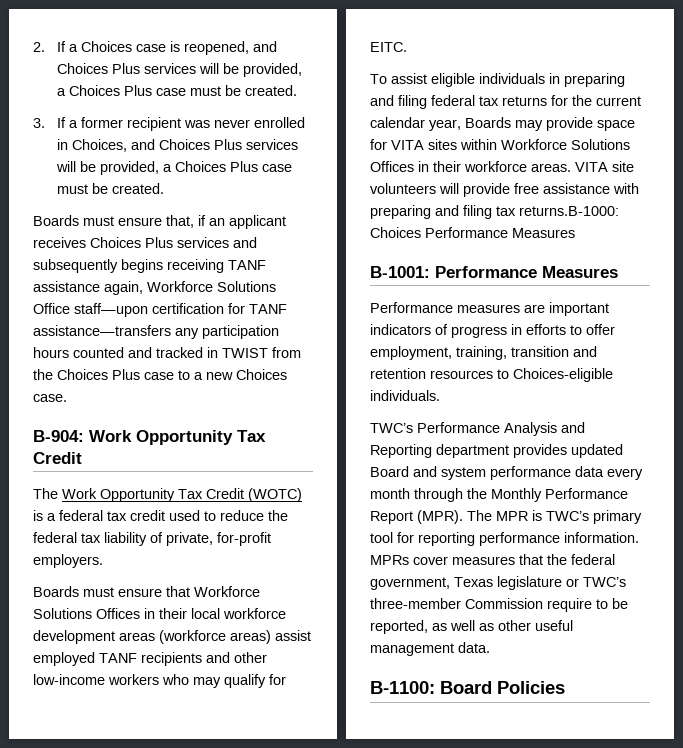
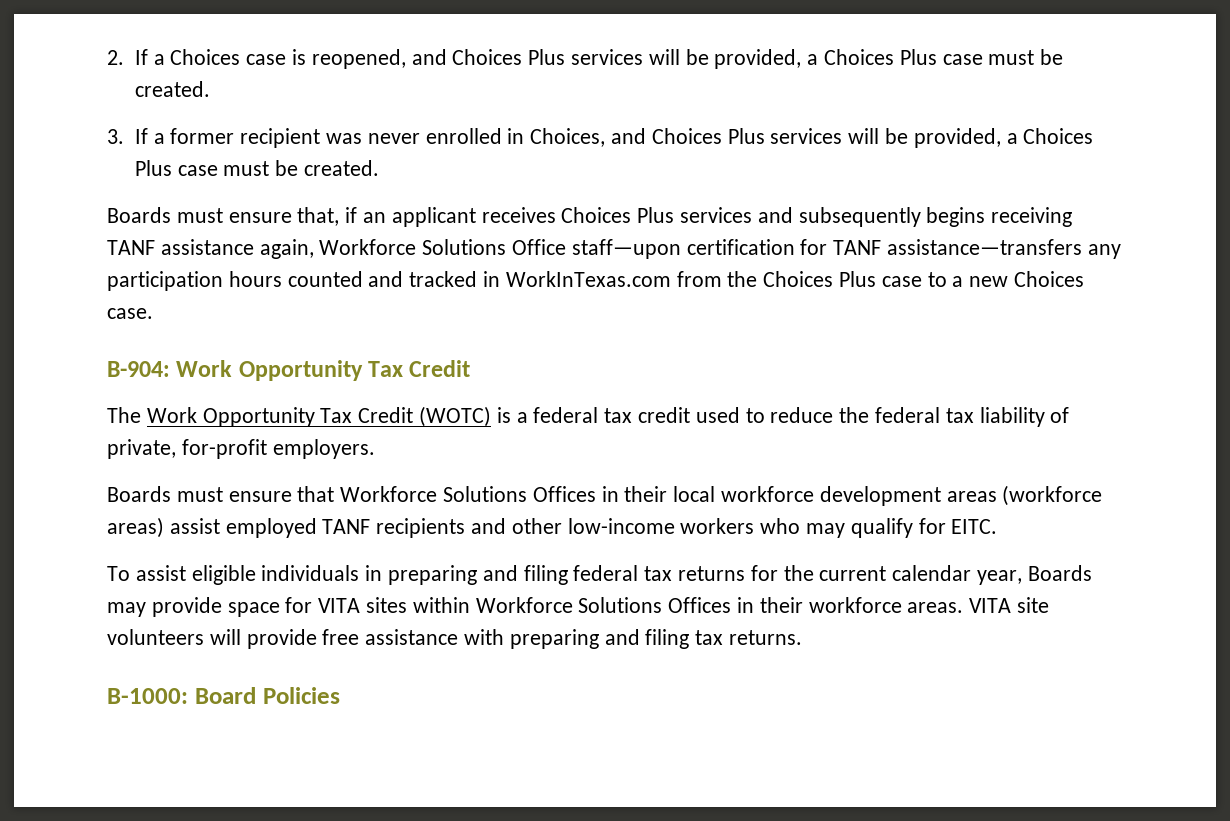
[222,348,268,358] TWIST -> [505,271,671,287] WorkInTexas.com
[519,206,619,216] [370,227,575,238] [370,266,618,278] [370,302,609,316] [370,324,615,338] [370,346,597,360] [370,368,613,382] [370,390,440,401] [370,422,585,436] [370,444,623,458] [370,466,643,480] [370,488,628,502] [370,510,642,524] [370,532,639,546] [370,554,615,565] [370,576,626,590] [370,598,628,612] [370,620,573,634] [370,642,490,656] [370,681,435,694] returns.B-1000: Choices Performance Measures // B-1001: Performance Measures // Performance measures are important indicators of progress in efforts to offer employment, training, transition and retention resources to Choices-eligible individuals. // TWC’s Performance Analysis and Reporting department provides updated Board and system performance data every month through the Monthly Performance Report (MPR). The MPR is TWC’s primary tool for reporting performance information. MPRs cover measures that the federal government, Texas legislature or TWC’s three-member Commission require to be reported, as well as other useful management data. // B-1100: -> [729,630,803,645] [107,688,188,704] returns. // B-1000:

